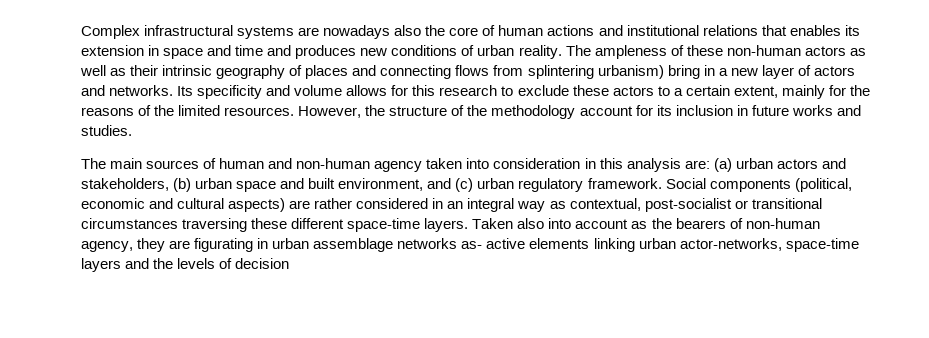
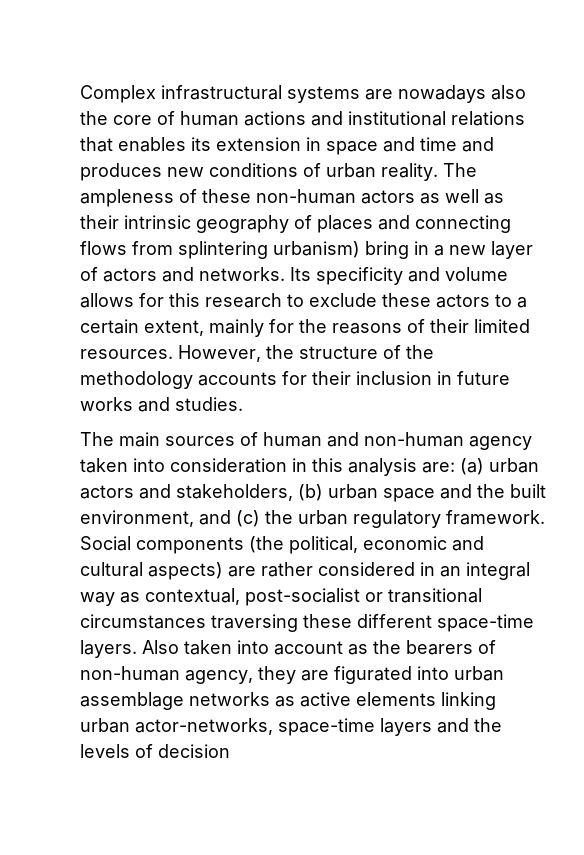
[154,105,175,116] the -> [429,319,469,333] their
[579,105,672,116] account for its -> [197,371,351,386] accounts for their
(305, 183) none -> [476,484,505,498] the
(474, 185) none -> [264,510,293,524] the
[794,178,852,192] (political, -> [248,536,358,554] (the political,
[472,218,545,229] Taken also -> [141,640,232,655] Also taken
[194,238,269,252] figurating in -> [333,666,449,684] figurated into
[461,241,483,249] as- -> [274,696,295,707] as

